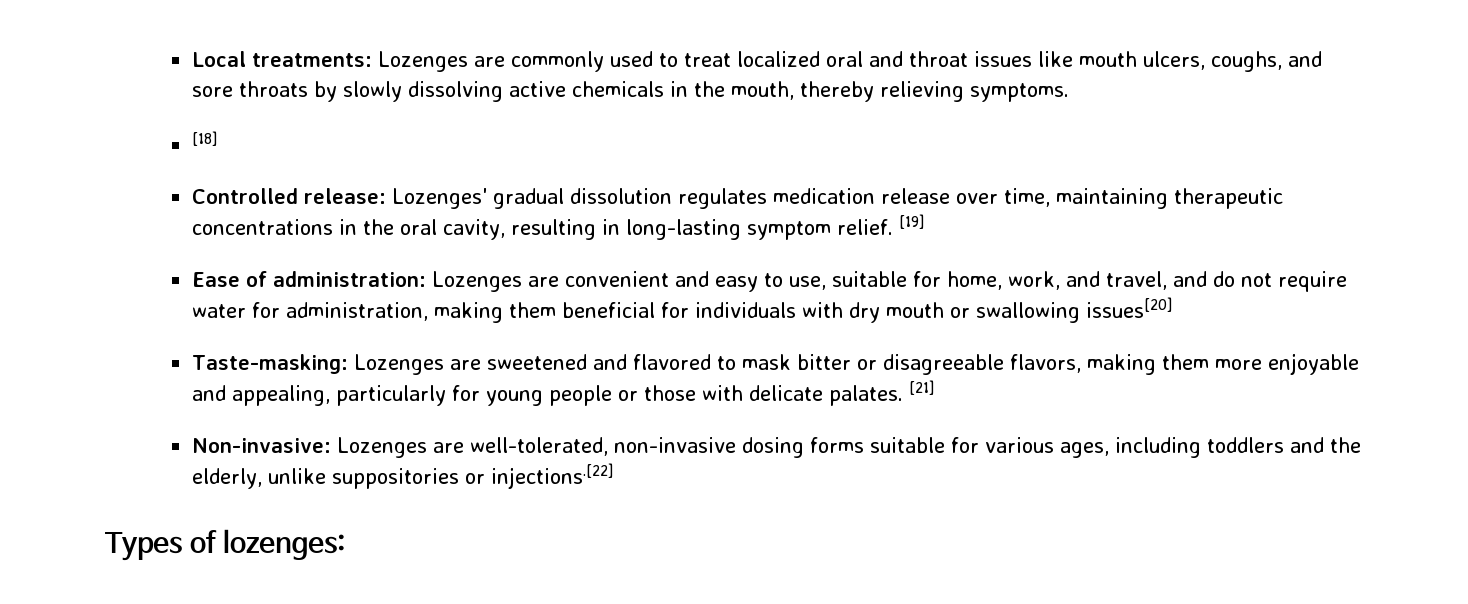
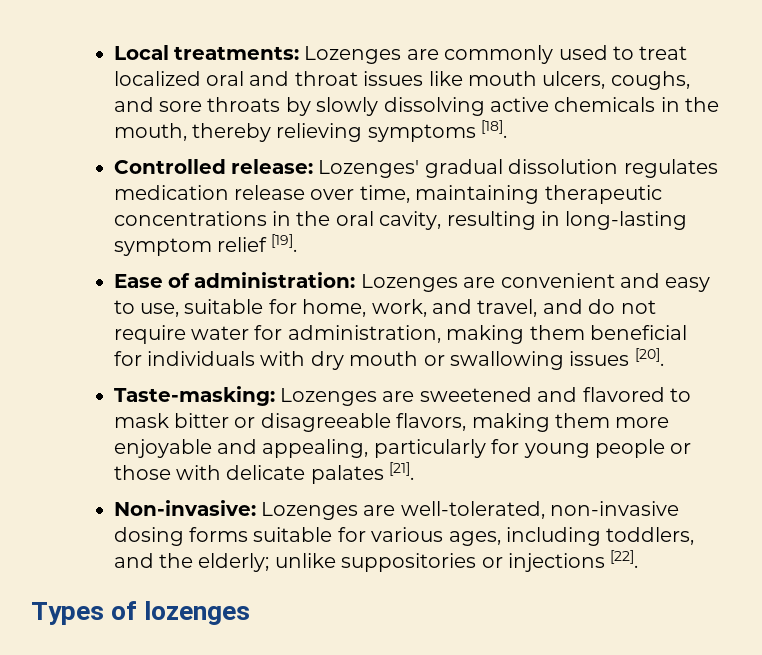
[969,83,1069,102] [191,131,217,146] symptoms. // [18] -> [367,120,508,142] symptoms [18].
[836,214,924,235] relief. [19] -> [216,234,298,252] relief [19].
[1085,297,1172,318] issues[20] -> [569,348,664,366] issues [20].
[828,380,934,406] palates. [21] -> [310,462,415,484] palates [21].
[1206,437,1284,453] toddlers -> [606,527,695,545] toddlers,
[191,468,262,489] elderly, -> [198,553,270,572] elderly;
[490,463,613,489] injections.[22] -> [507,550,639,572] injections [22].
[223,529,346,560] lozenges: -> [144,601,251,625] lozenges

